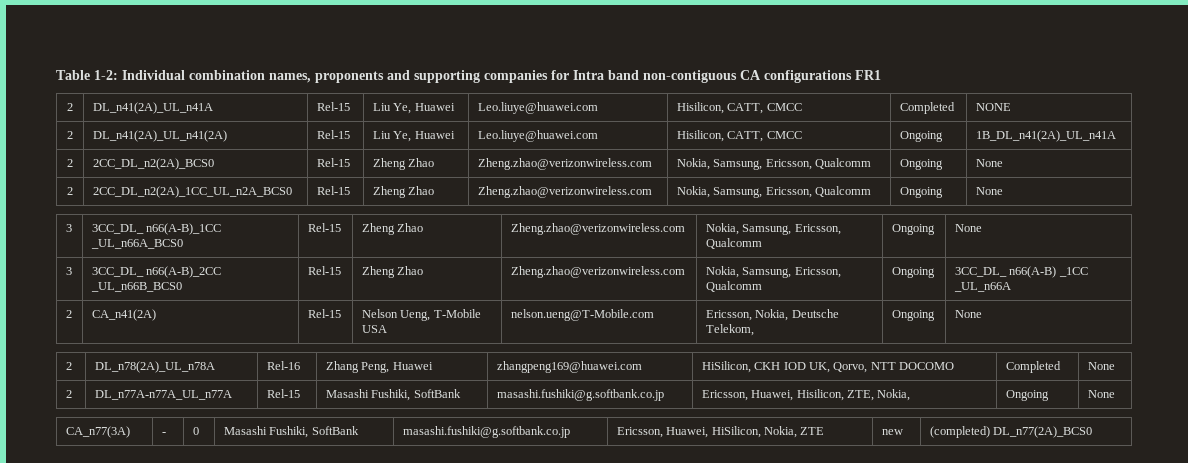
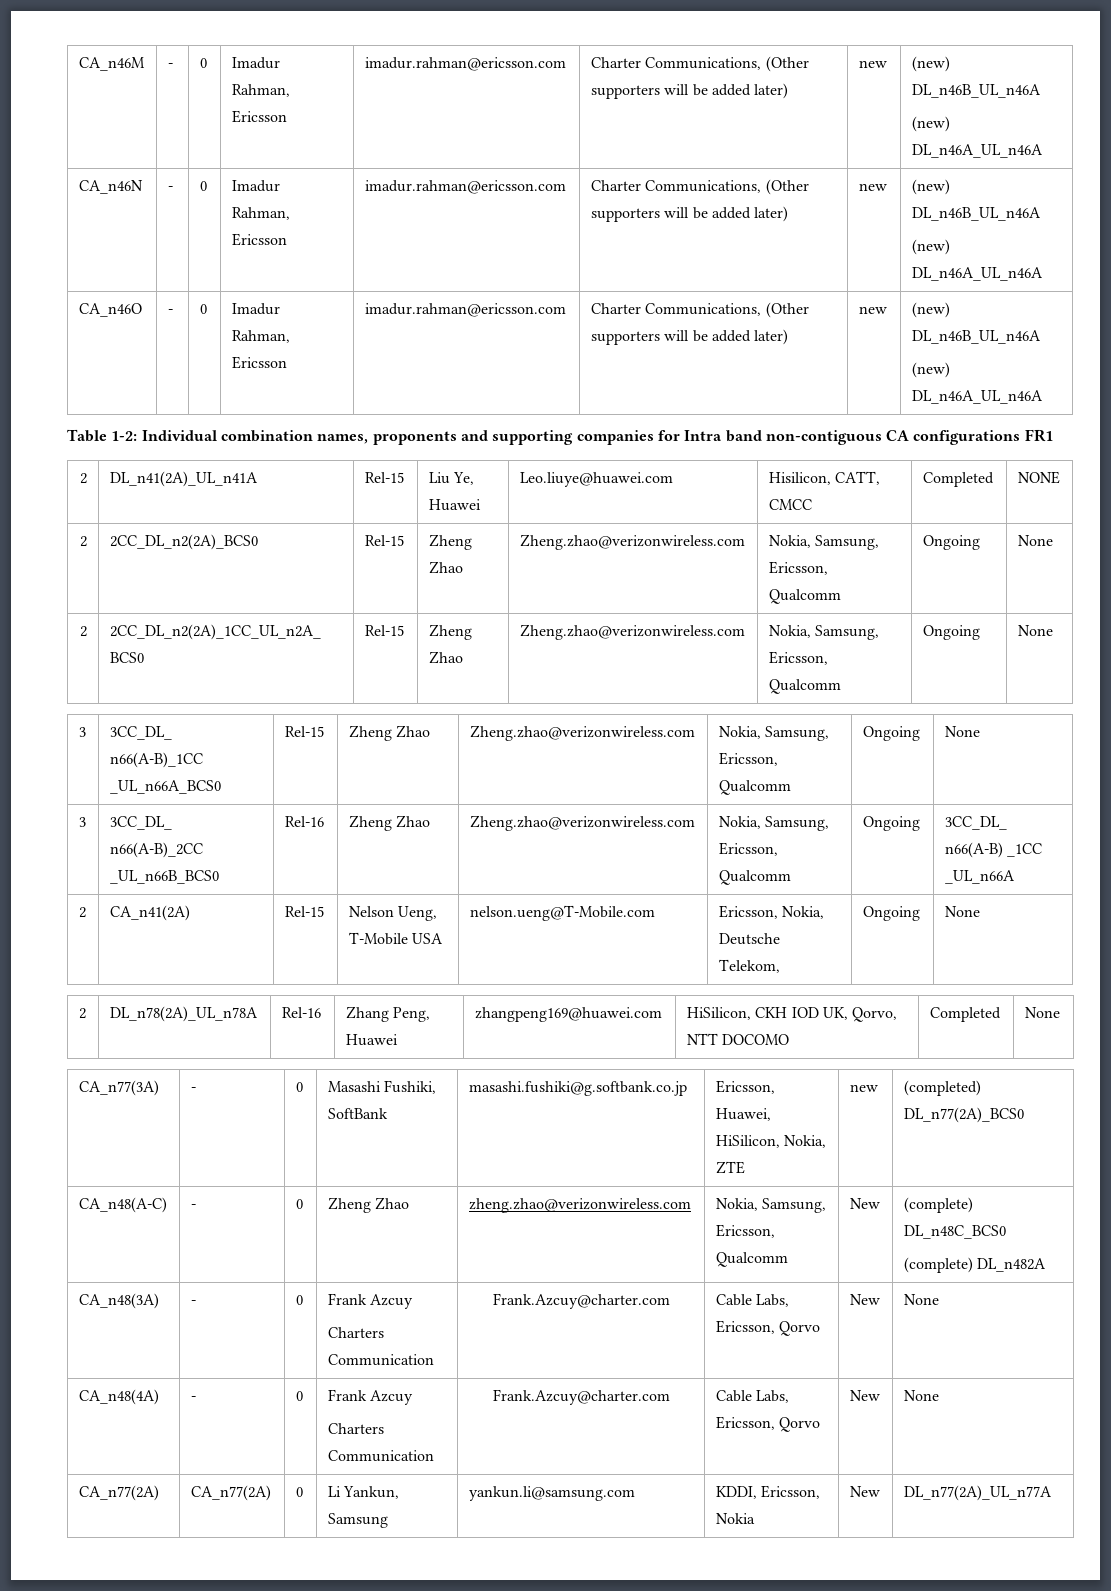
(56, 75) none -> [78,57,145,71] [167,63,173,68] [199,58,207,68] [231,57,280,69] [231,84,290,97] [231,110,287,123] [364,57,566,71] [590,56,809,72] [590,83,789,99] [858,60,887,68] [911,56,950,72] [911,84,1041,98] [911,116,950,132] [911,144,1043,158] [78,180,143,194] [167,186,173,191] [199,181,207,191] [231,180,280,192] [231,207,290,220] [231,233,287,246] [364,180,566,194] [590,179,809,195] [590,206,789,222] [858,183,887,191] [911,179,950,195] [911,207,1041,221] [911,239,950,255] [911,267,1043,281] [78,303,142,317] [167,309,173,314] [199,304,207,314] [231,303,280,315] [231,330,290,343] [231,356,287,369] [364,303,566,317] [590,302,809,318] [590,329,789,345] [858,306,887,314] [911,302,950,318] [911,330,1041,344] [911,362,950,378] [911,390,1043,404] CA_n46M | - | 0 | Imadur Rahman, Ericsson | imadur.rahman@ericsson.com | Charter Communications, (Other supporters will be added later) | new | (new) DL_n46B_UL_n46A // (new) DL_n46A_UL_n46A // CA_n46N | - | 0 | Imadur Rahman, Ericsson | imadur.rahman@ericsson.com | Charter Communications, (Other supporters will be added later) | new | (new) DL_n46B_UL_n46A // (new) DL_n46A_UL_n46A // CA_n46O | - | 0 | Imadur Rahman, Ericsson | imadur.rahman@ericsson.com | Charter Communications, (Other supporters will be added later) | new | (new) DL_n46B_UL_n46A // (new) DL_n46A_UL_n46A //
[67,131,73,139] [92,130,227,142] [316,130,350,139] [372,131,455,142] [477,130,598,142] [676,130,802,142] [899,131,943,142] [975,130,1116,142] // 2 | DL_n41(2A)_UL_n41(2A) | Rel-15 | Liu Ye, Huawei | Leo.liuye@huawei.com | Hisilicon, CATT, CMCC | Ongoing | 1B_DL_n41(2A)_UL_n41A -> (1060, 477) none
[307,266,341,275] Rel-15 -> [284,816,324,827] Rel-16
[65,390,72,398] [94,390,232,400] [266,389,300,398] [325,389,461,401] [496,389,664,401] [701,389,911,401] [1005,390,1049,401] [1087,390,1115,398] // 2 | DL_n77A-n77A_UL_n77A | Rel-15 | Masashi Fushiki, SoftBank | masashi.fushiki@g.softbank.co.jp | Ericsson, Huawei, Hisilicon, ZTE, Nokia, | Ongoing | None -> (1060, 1012) none
(1093, 432) none -> [78,1197,167,1213] [190,1204,196,1209] [295,1199,303,1209] [327,1197,410,1213] [468,1198,691,1213] [715,1198,827,1213] [715,1224,775,1238] [715,1252,788,1267] [849,1198,880,1209] [903,1197,973,1213] [903,1225,1006,1239] [903,1257,1047,1273] [78,1293,159,1309] [190,1300,196,1305] [295,1295,303,1305] [327,1293,414,1309] [327,1327,384,1338] [327,1354,434,1366] [492,1293,670,1309] [715,1294,790,1307] [715,1320,821,1336] [849,1294,880,1305] [903,1294,939,1305] [78,1389,159,1405] [190,1396,196,1401] [295,1391,303,1401] [327,1389,414,1405] [327,1423,384,1434] [327,1450,434,1462] [492,1389,670,1405] [715,1390,790,1403] [715,1416,821,1432] [849,1390,880,1401] [903,1390,939,1401] [78,1485,159,1501] [190,1485,271,1501] [295,1487,303,1497] [327,1486,400,1499] [327,1513,388,1528] [468,1486,635,1501] [715,1485,821,1499] [715,1513,755,1524] [849,1486,880,1497] [903,1485,1052,1501] // CA_n48(A-C) | - | 0 | Zheng Zhao | zheng.zhao@verizonwireless.com | Nokia, Samsung, Ericsson, Qualcomm | New | (complete) DL_n48C_BCS0 // (complete) DL_n482A // CA_n48(3A) | - | 0 | Frank Azcuy // Charters Communication | Frank.Azcuy@charter.com | Cable Labs, Ericsson, Qorvo | New | None // CA_n48(4A) | - | 0 | Frank Azcuy // Charters Communication | Frank.Azcuy@charter.com | Cable Labs, Ericsson, Qorvo | New | None // CA_n77(2A) | CA_n77(2A) | 0 | Li Yankun, Samsung | yankun.li@samsung.com | KDDI, Ericsson, Nokia | New | DL_n77(2A)_UL_n77A

